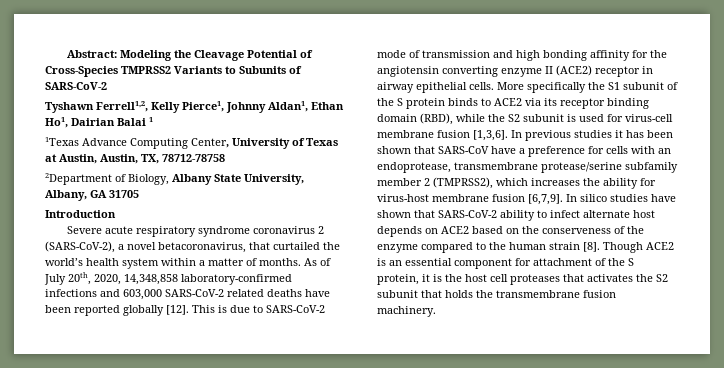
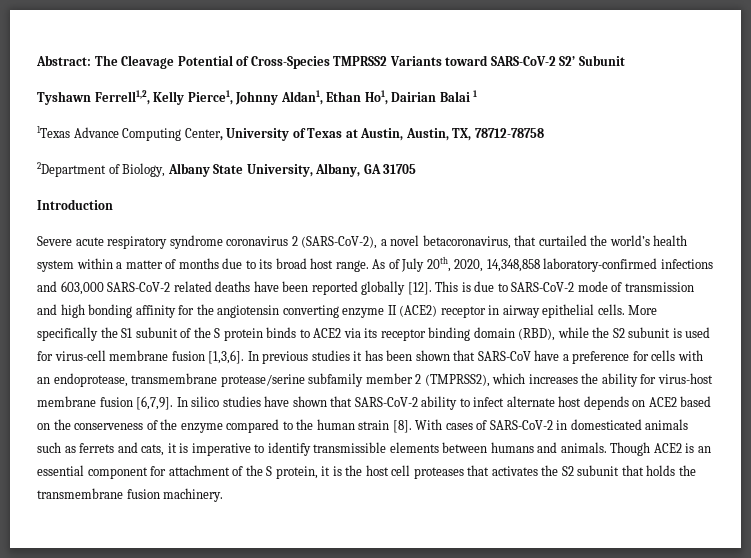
[120,50,192,61] Modeling the -> [94,55,118,66] The
[225,66,302,74] [45,82,107,90] to Subunits of SARS-CoV-2 -> [445,55,625,66] toward SARS-CoV-2 S2’ Subunit
[259,258,301,266] months. -> [178,258,369,272] months due to its broad host range.
(600, 247) none -> [415,419,689,430] [37,442,607,456] With cases of SARS-CoV-2 in domesticated animals such as ferrets and cats, it is imperative to identify transmissible elements between humans and animals.

